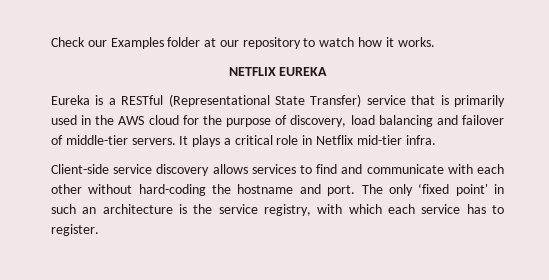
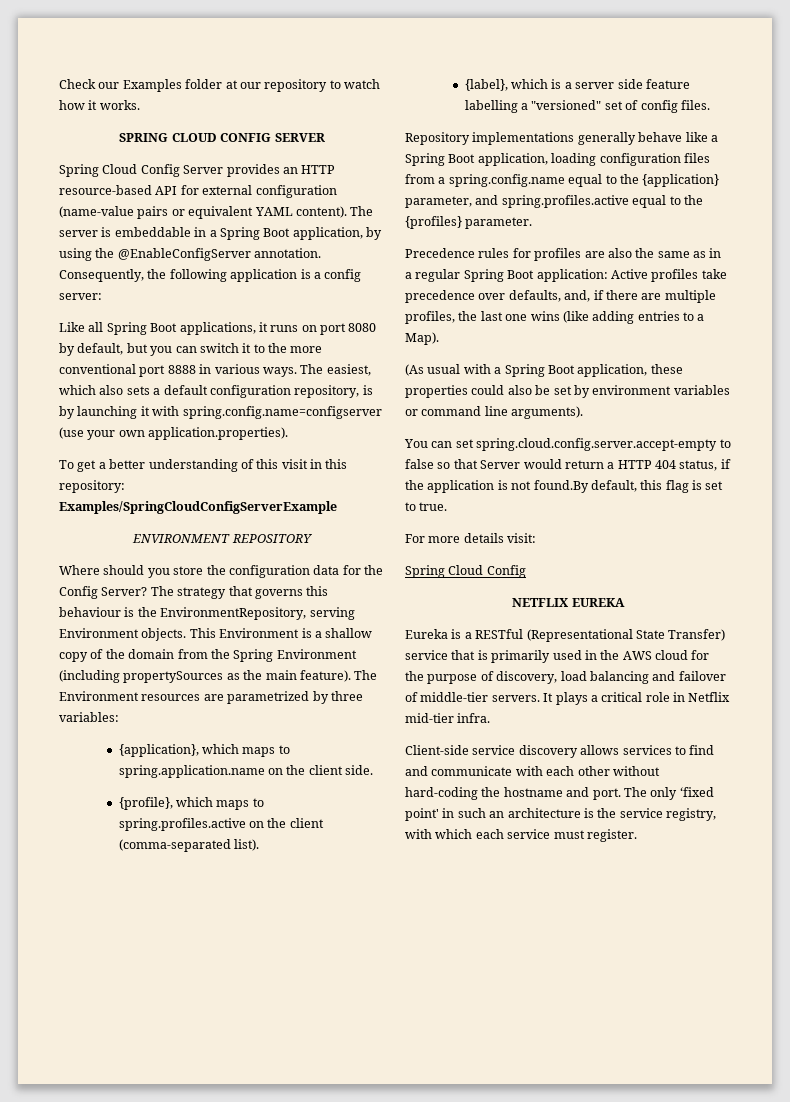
(435, 42) none -> [119,133,325,142] [59,164,336,177] [59,185,337,198] [59,206,374,219] [59,227,382,240] [59,248,322,261] [59,269,362,282] [59,293,102,300] [59,322,377,335] [59,343,323,356] [59,364,371,377] [59,385,373,398] [59,406,382,419] [59,427,289,440] [59,459,348,472] [59,480,125,493] [59,501,337,514] [132,534,312,543] [59,565,383,578] [59,586,329,599] [59,607,355,620] [59,628,373,641] [59,649,357,662] [59,670,378,683] [59,691,363,704] [59,712,119,722] [118,744,290,757] [118,765,374,778] [118,797,264,810] [118,818,324,831] [118,839,260,852] [464,79,690,91] [464,100,710,113] [405,132,718,145] [405,153,710,166] [405,174,720,187] [405,195,703,208] [405,216,533,229] [405,248,722,261] [405,269,727,282] [405,290,716,303] [405,311,705,324] [405,332,439,345] [405,364,683,377] [405,385,730,398] [405,406,584,419] [404,438,731,451] [405,459,731,471] [405,480,724,493] [405,502,448,511] [405,533,537,543] [405,565,526,578] // SPRING CLOUD CONFIG SERVER // Spring Cloud Config Server provides an HTTP resource-based API for external configuration (name-value pairs or equivalent YAML content). The server is embeddable in a Spring Boot application, by using the @EnableConfigServer annotation. Consequently, the following application is a config server: // Like all Spring Boot applications, it runs on port 8080 by default, but you can switch it to the more conventional port 8888 in various ways. The easiest, which also sets a default configuration repository, is by launching it with spring.config.name=configserver (use your own application.properties). // To get a better understanding of this visit in this repository: Examples/SpringCloudConfigServerExample // ENVIRONMENT REPOSITORY // Where should you store the configuration data for the Config Server? The strategy that governs this behaviour is the EnvironmentRepository, serving Environment objects. This Environment is a shallow copy of the domain from the Spring Environment (including propertySources as the main feature). The Environment resources are parametrized by three variables: // {application}, which maps to spring.application.name on the client side. // {profile}, which maps to spring.profiles.active on the client (comma-separated list). // {label}, which is a server side feature labelling a "versioned" set of config files. // Repository implementations generally behave like a Spring Boot application, loading configuration files from a spring.config.name equal to the {application} parameter, and spring.profiles.active equal to the {profiles} parameter. // Precedence rules for profiles are also the same as in a regular Spring Boot application: Active profiles take precedence over defaults, and, if there are multiple profiles, the last one wins (like adding entries to a Map). // (As usual with a Spring Boot application, these properties could also be set by environment variables or command line arguments). // You can set spring.cloud.config.server.accept-empty to false so that Server would return a HTTP 404 status, if the application is not found.By default, this flag is set to true. // For more details visit: // Spring Cloud Config
[466,204,504,214] has to -> [553,830,585,839] must

